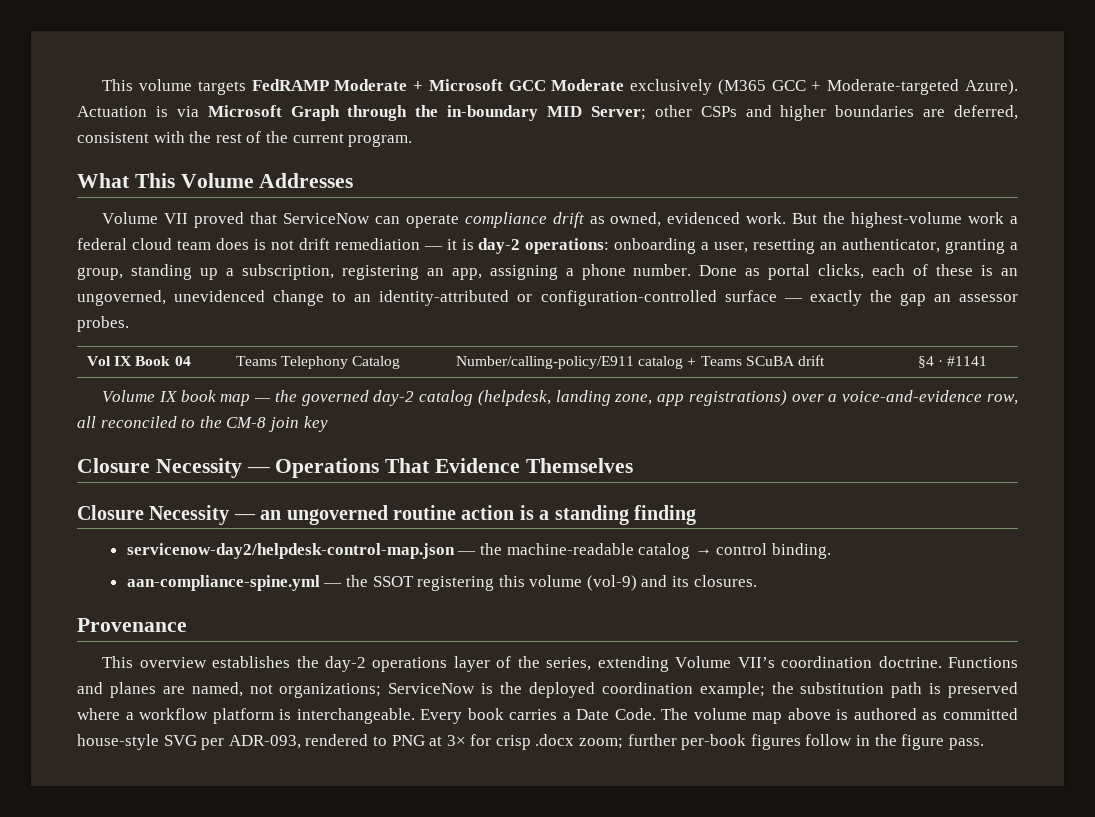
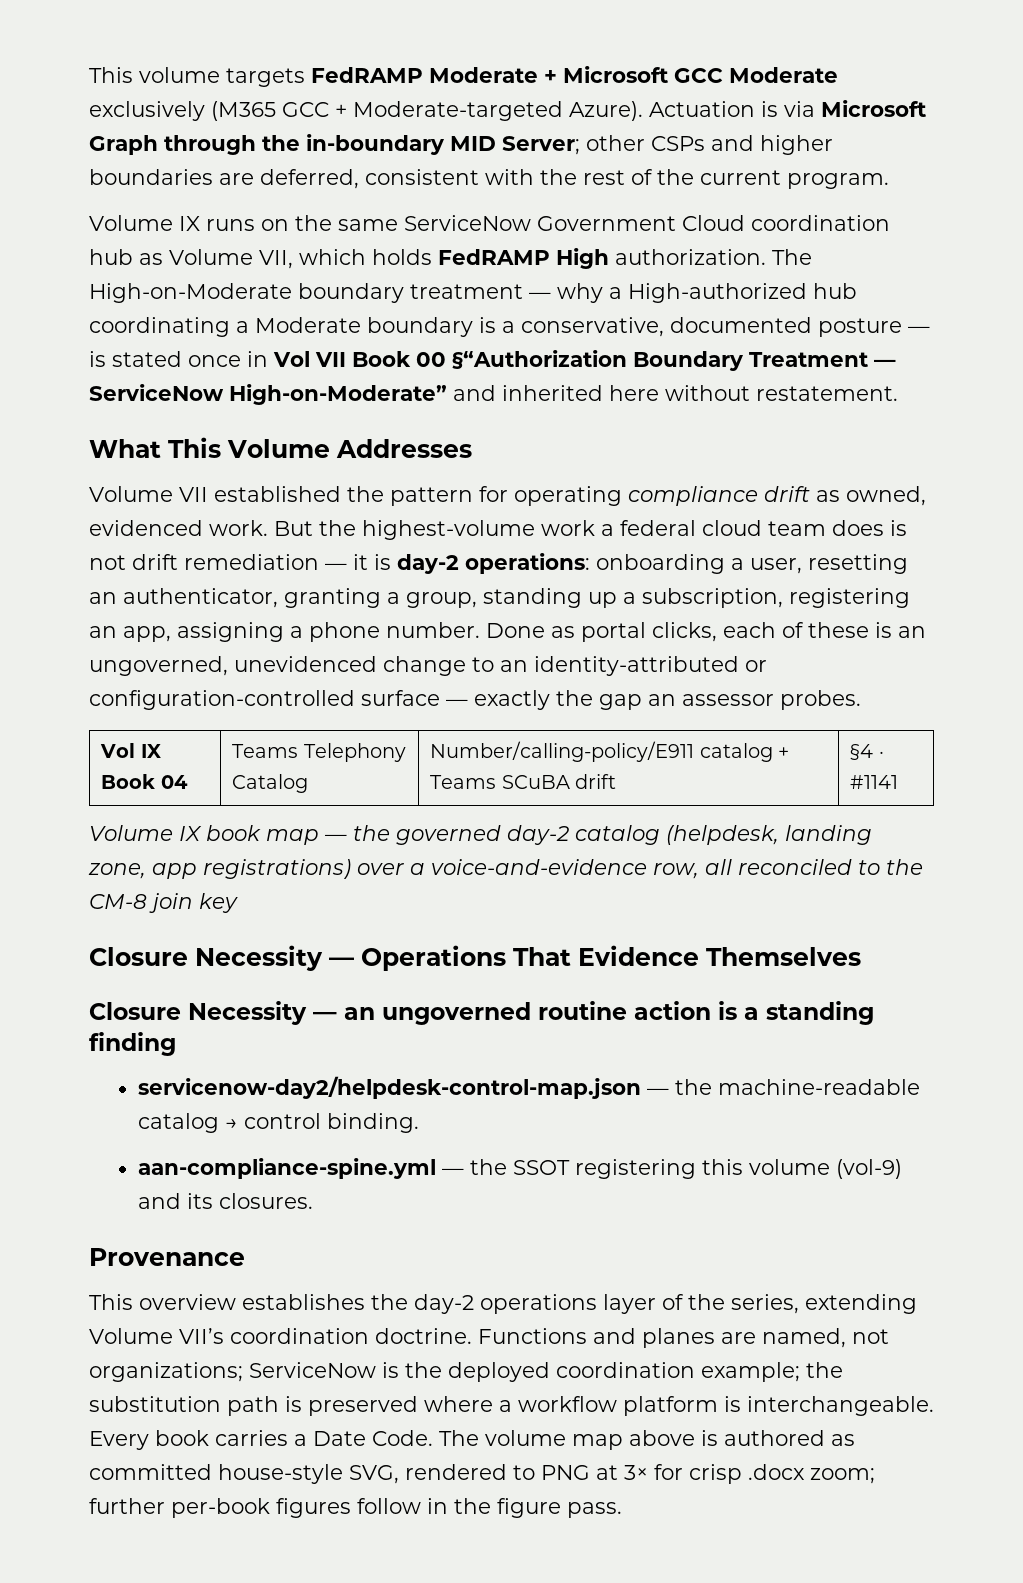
(413, 140) none -> [89,215,890,231] [89,248,812,269] [89,283,857,303] [89,317,930,337] [89,350,896,371] [89,384,898,405] // Volume IX runs on the same ServiceNow Government Cloud coordination hub as Volume VII, which holds FedRAMP High authorization. The High-on-Moderate boundary treatment — why a High-authorized hub coordinating a Moderate boundary is a conservative, documented posture — is stated once in Vol VII Book 00 §“Authorization Boundary Treatment — ServiceNow High-on-Moderate” and inherited here without restatement.
[194,212,459,228] proved that ServiceNow can operate -> [214,486,622,506] established the pattern for operating
[163,735,301,750] SVG per ADR-093, -> [349,1465,399,1484] SVG,

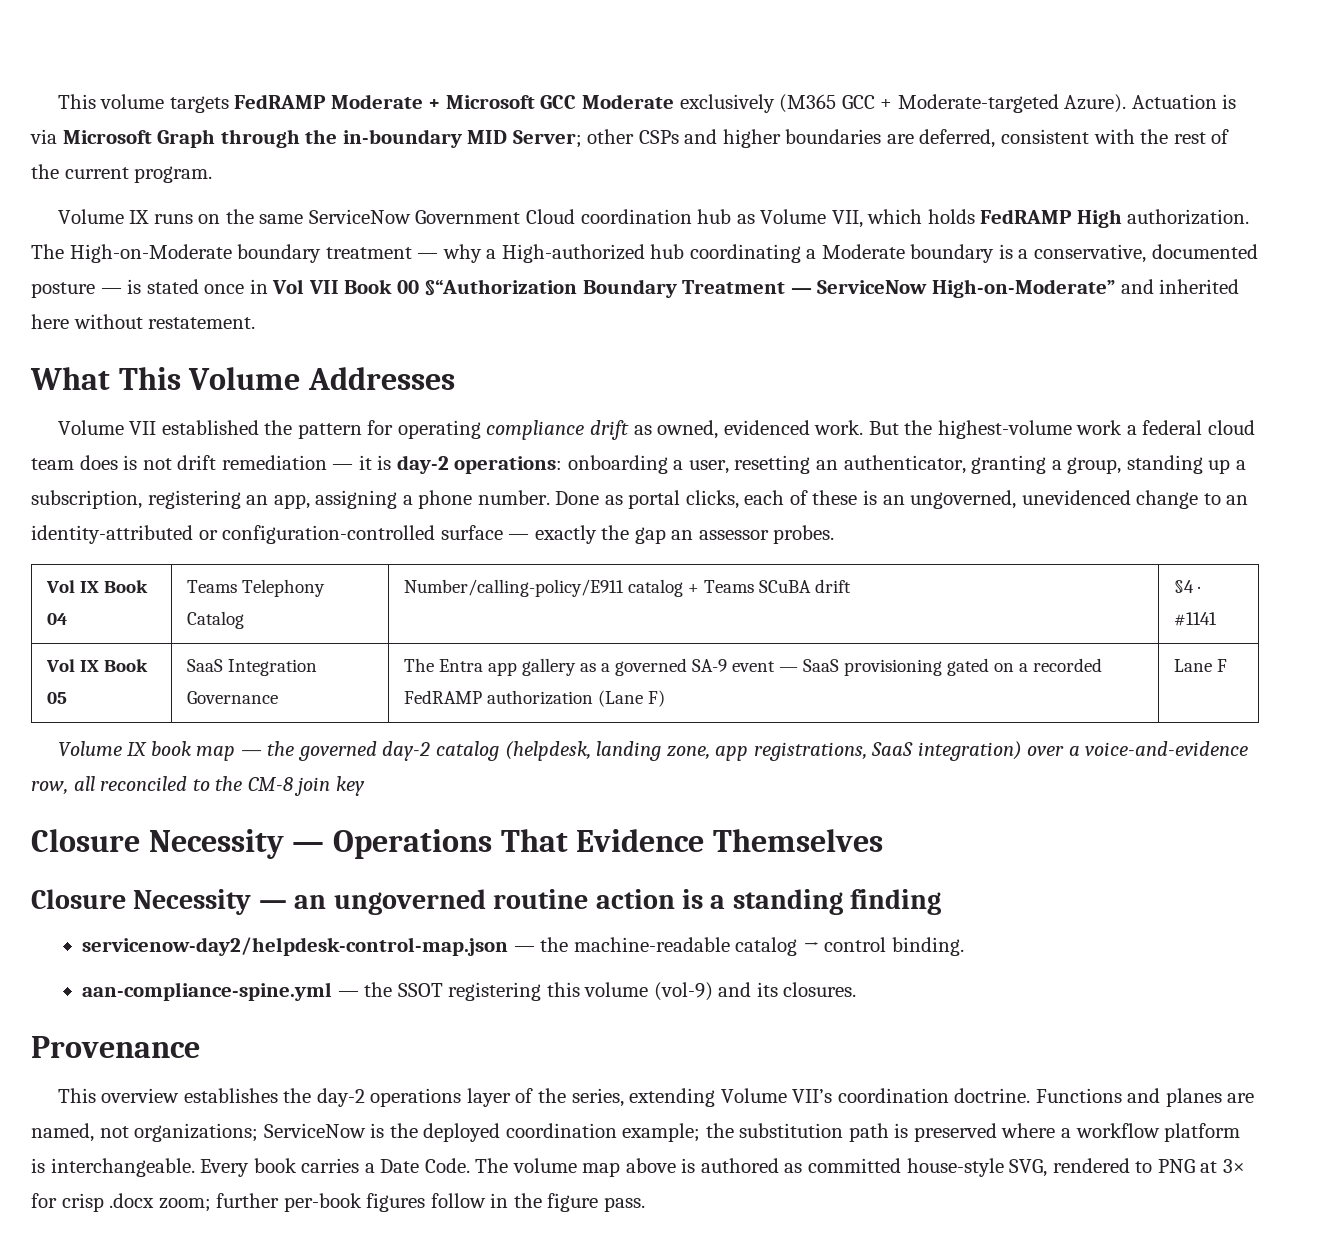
(899, 782) none -> [46,659,149,672] [47,692,68,704] [187,659,318,676] [187,691,279,704] [404,658,1103,676] [404,690,666,707] [1174,659,1228,672] // Vol IX Book 05 | SaaS Integration Governance | The Entra app gallery as a governed SA-9 event — SaaS provisioning gated on a recorded FedRAMP authorization (Lane F) | Lane F
[203,859,351,879] registrations) -> [753,741,1022,761] registrations, SaaS integration)

